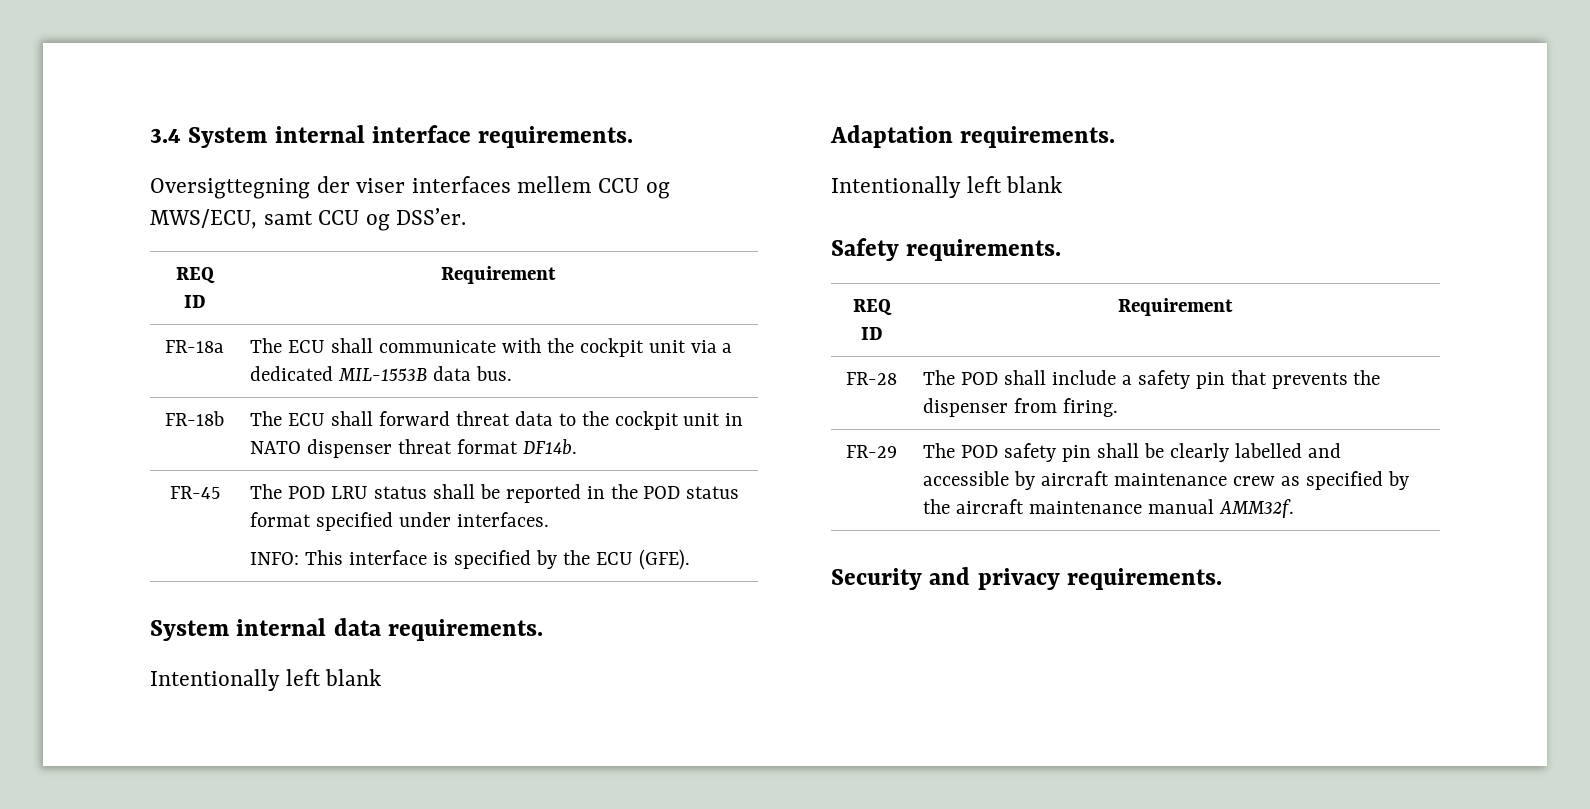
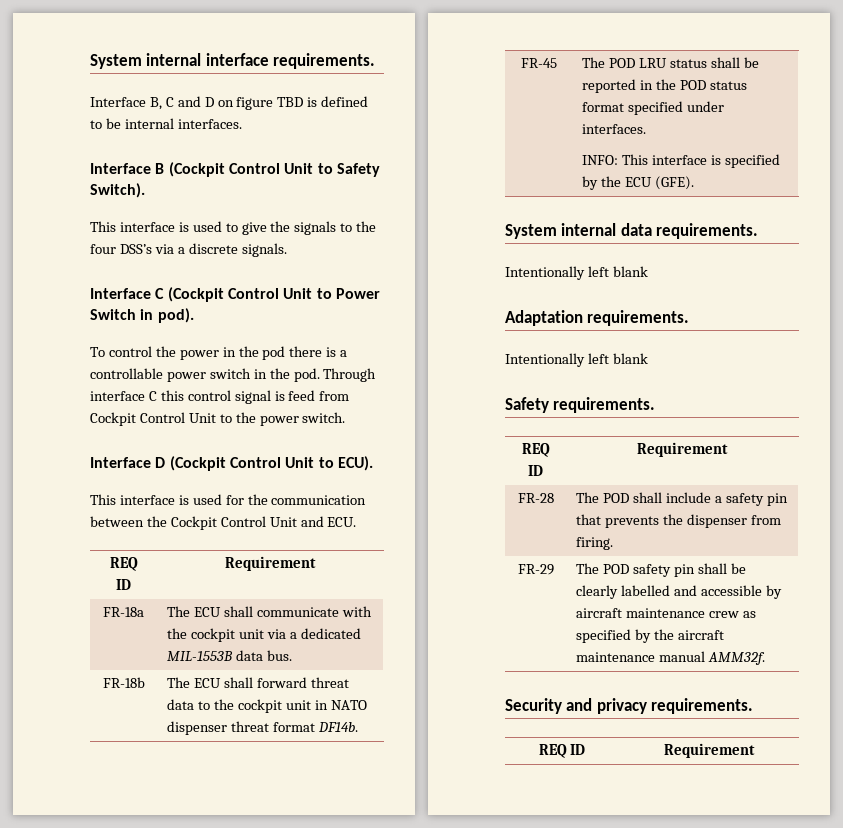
[150,128,181,143] 3.4 -> (90, 61) none
[150,176,670,199] [150,208,467,231] Oversigttegning der viser interfaces mellem CCU og MWS/ECU, samt CCU og DSS’er. -> [90,96,369,110] [90,118,242,129] [90,162,380,177] [90,183,145,198] [90,221,377,235] [90,243,287,257] [90,287,380,302] [90,308,194,323] [90,346,348,360] [90,368,377,382] [90,390,350,404] [90,412,346,426] [90,456,373,471] [90,494,367,505] [90,516,357,530] Interface B, C and D on figure TBD is defined to be internal interfaces. // Interface B (Cockpit Control Unit to Safety Switch). // This interface is used to give the signals to the four DSS’s via a discrete signals. // Interface C (Cockpit Control Unit to Power Switch in pod). // To control the power in the pod there is a controllable power switch in the pod. Through interface C this control signal is feed from Cockpit Control Unit to the power switch. // Interface D (Cockpit Control Unit to ECU). // This interface is used for the communication between the Cockpit Control Unit and ECU.
(1222, 579) none -> [538,744,586,758] [663,743,755,758] // REQ ID | Requirement

